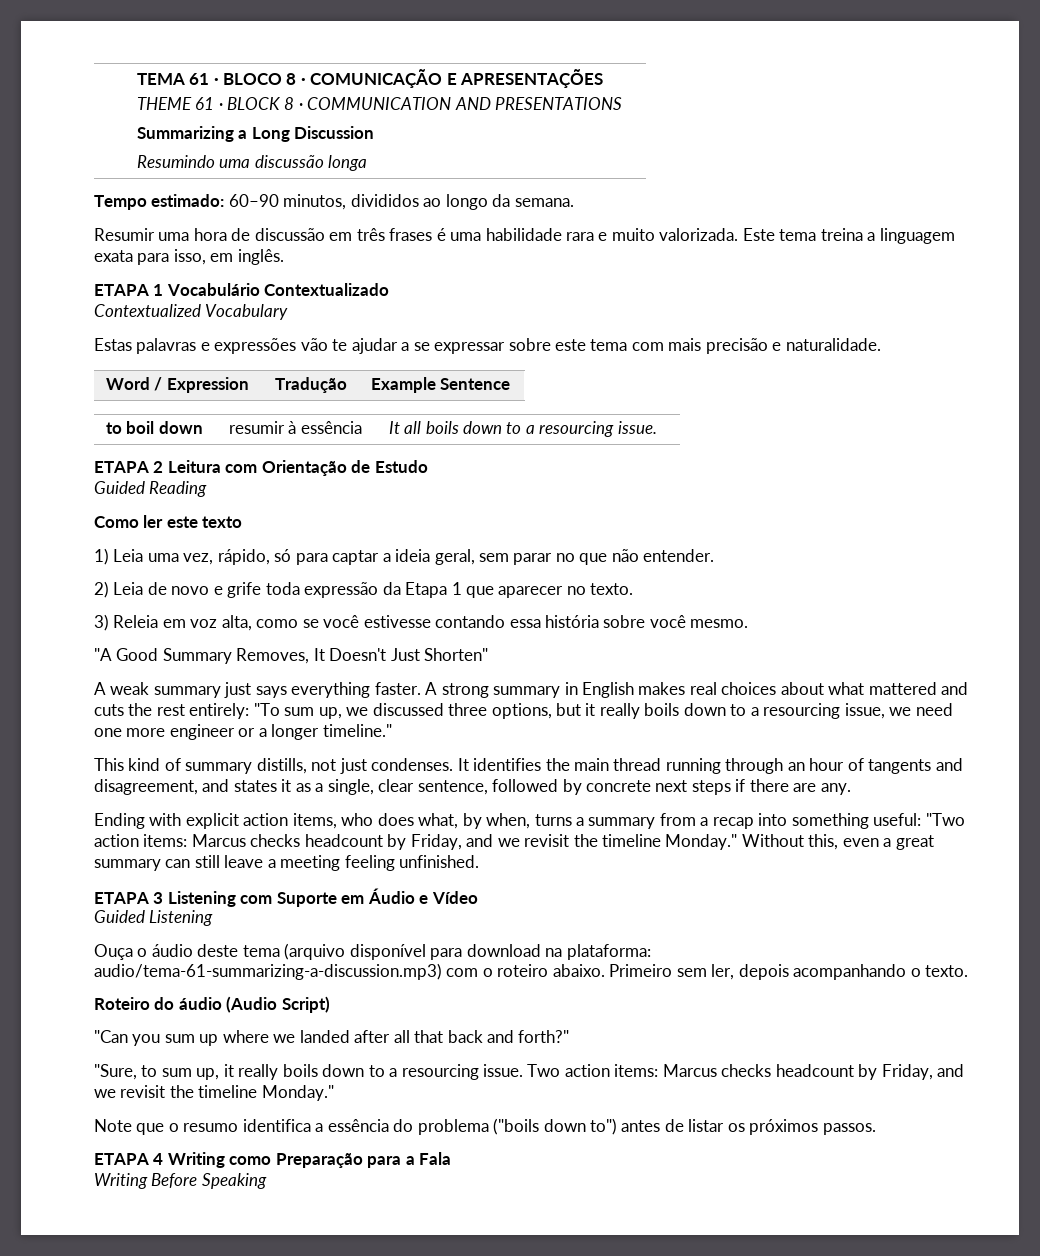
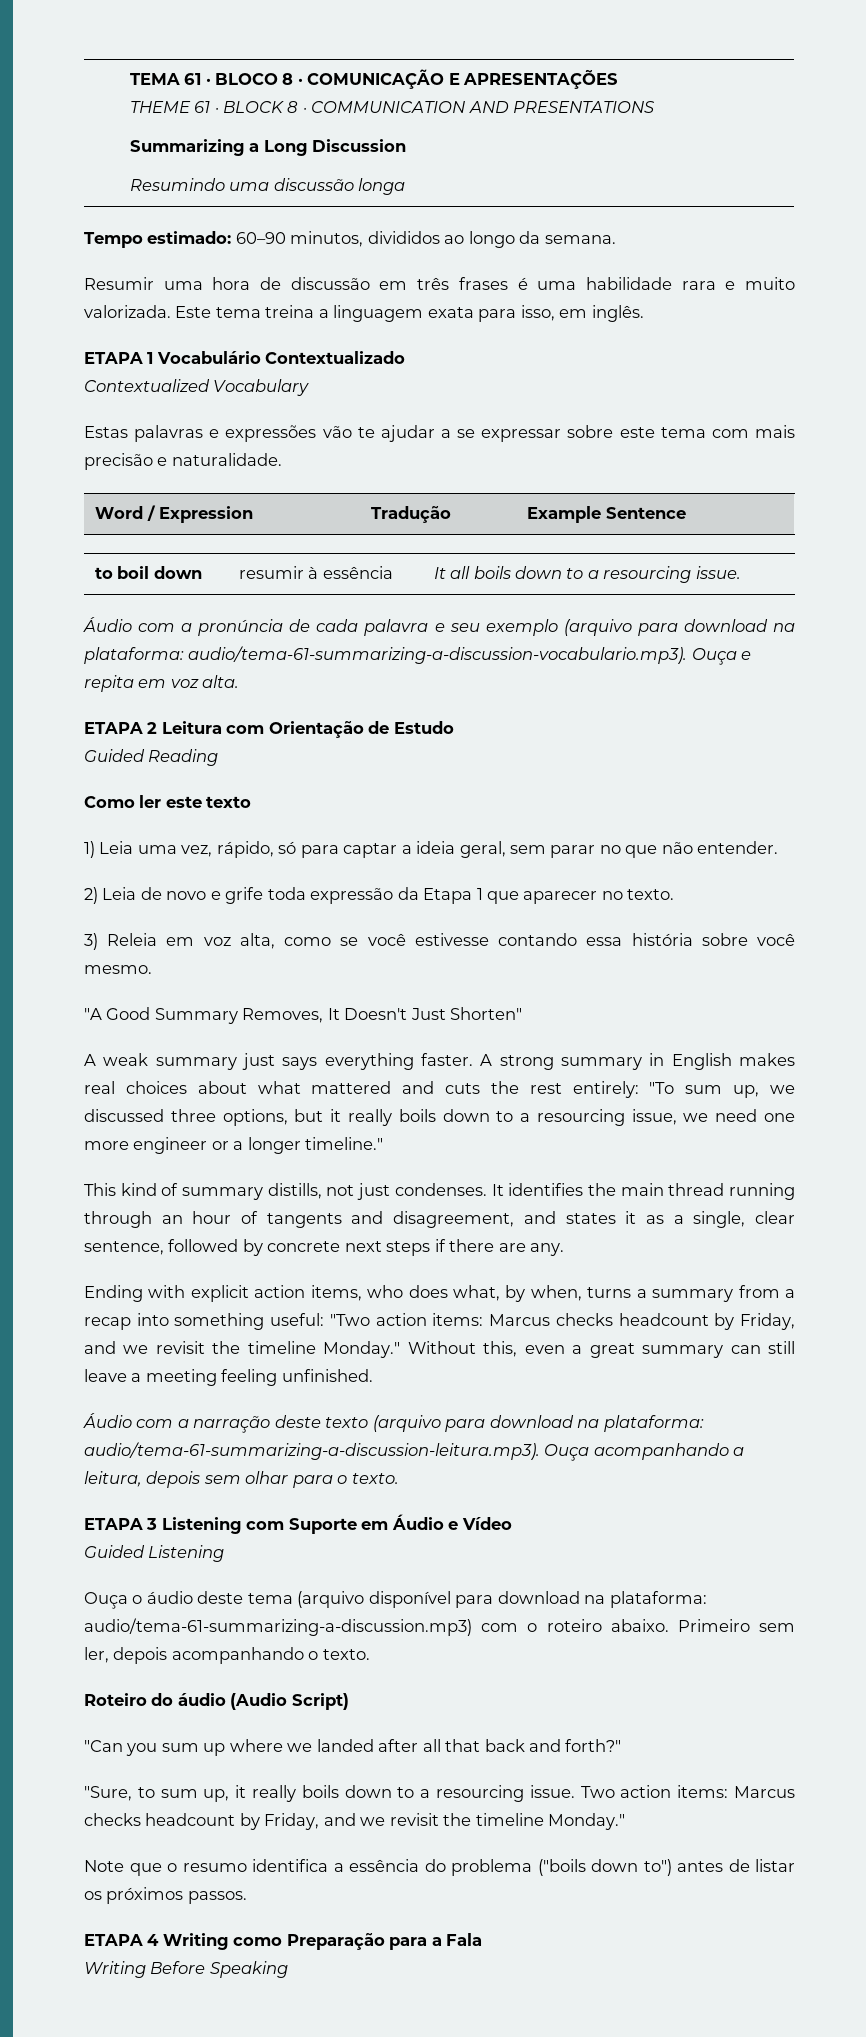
(657, 427) none -> [83,617,796,636] [84,646,752,665] [84,675,240,692] // Áudio com a pronúncia de cada palavra e seu exemplo (arquivo para download na plataforma: audio/tema-61-summarizing-a-discussion-vocabulario.mp3). Ouça e repita em voz alta.
(480, 861) none -> [83,1413,704,1433] [84,1442,745,1461] [84,1471,399,1488] // Áudio com a narração deste texto (arquivo para download na plataforma: audio/tema-61-summarizing-a-discussion-leitura.mp3). Ouça acompanhando a leitura, depois sem olhar para o texto.

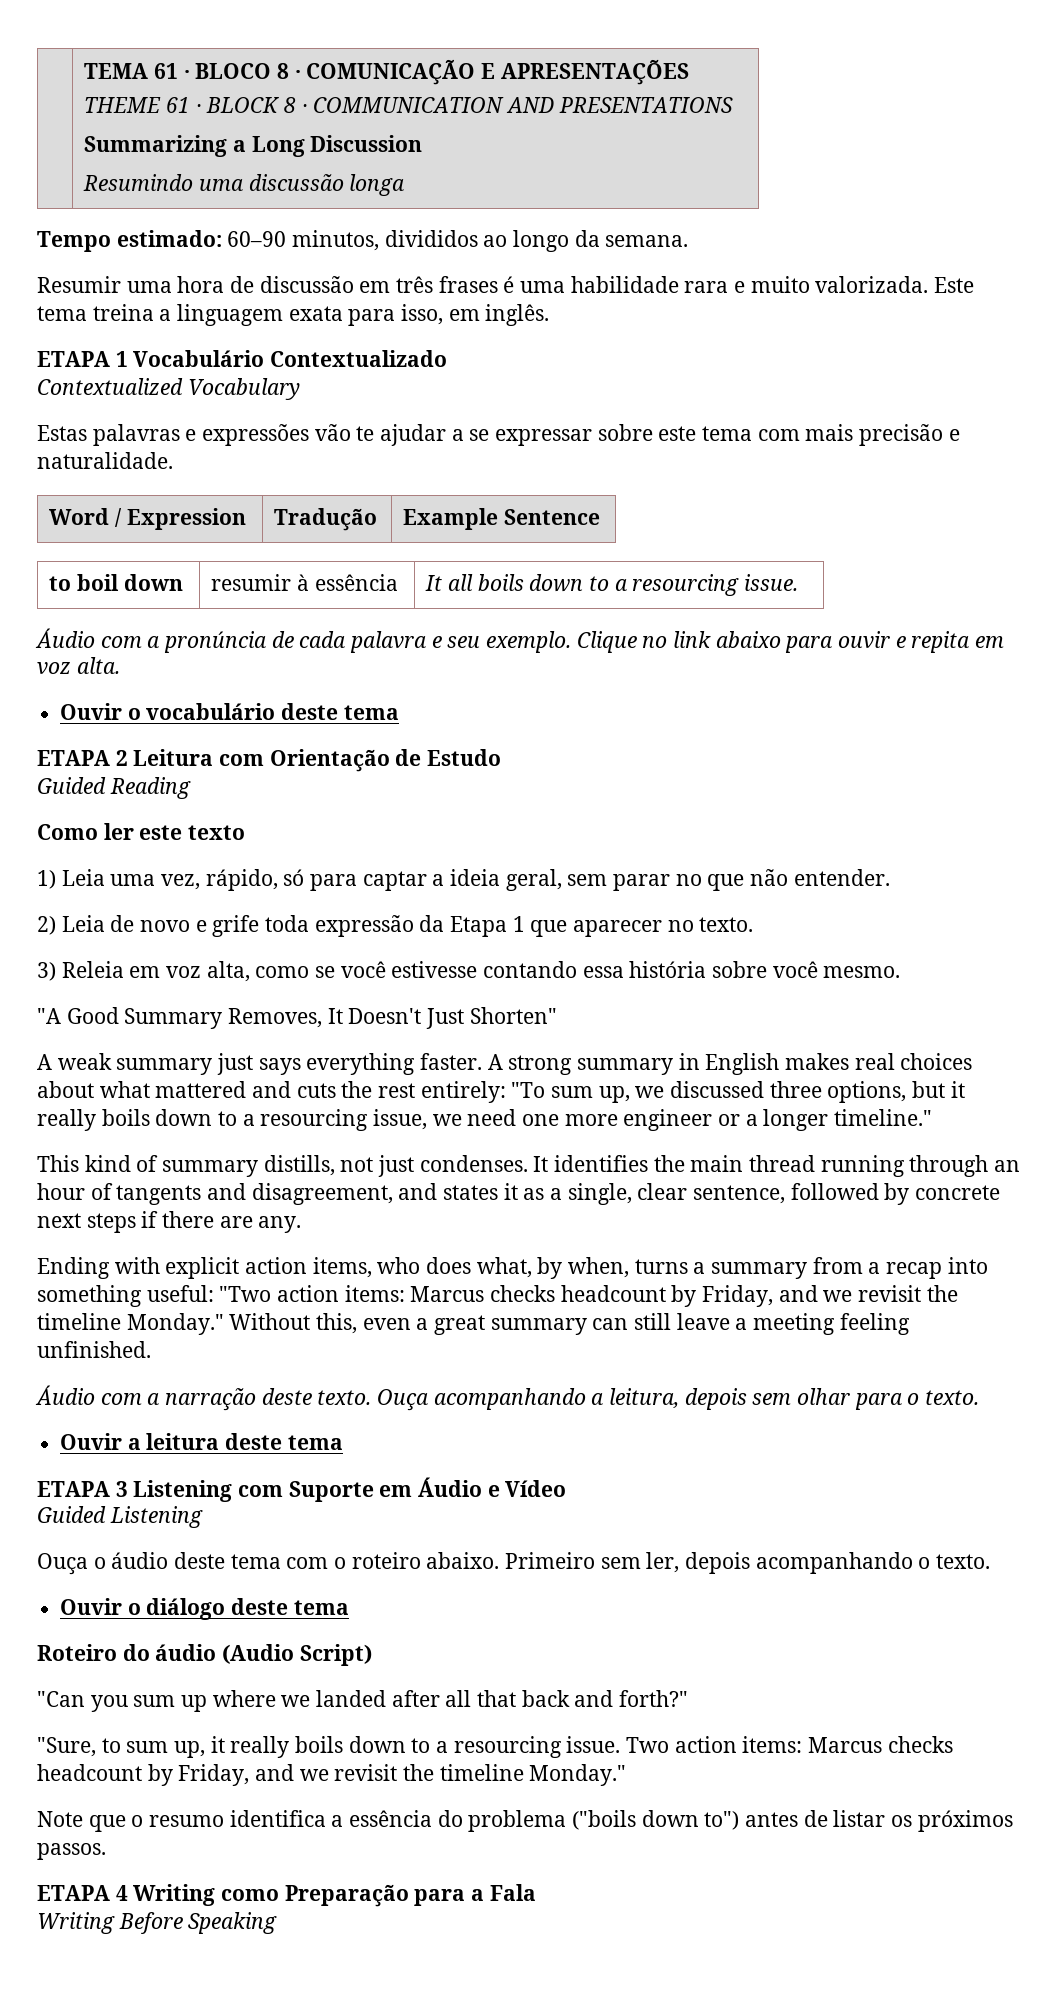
[485,619,796,636] [84,646,737,665] exemplo (arquivo para download na plataforma: audio/tema-61-summarizing-a-discussion-vocabulario.mp3). Ouça -> [486,631,891,653] exemplo. Clique no link abaixo para ouvir
(240, 681) none -> [60,703,399,720] // Ouvir o vocabulário deste tema
[325,1415,704,1432] [84,1442,540,1460] texto (arquivo para download na plataforma: audio/tema-61-summarizing-a-discussion-leitura.mp3). -> [317,1390,372,1405] texto.
(399, 1478) none -> [60,1433,343,1450] // Ouvir a leitura deste tema
[297,1591,707,1608] [84,1618,472,1636] (arquivo disponível para download na plataforma: audio/tema-61-summarizing-a-discussion.mp3) -> (281, 1561) none
(370, 1654) none -> [60,1598,349,1620] // Ouvir o diálogo deste tema

